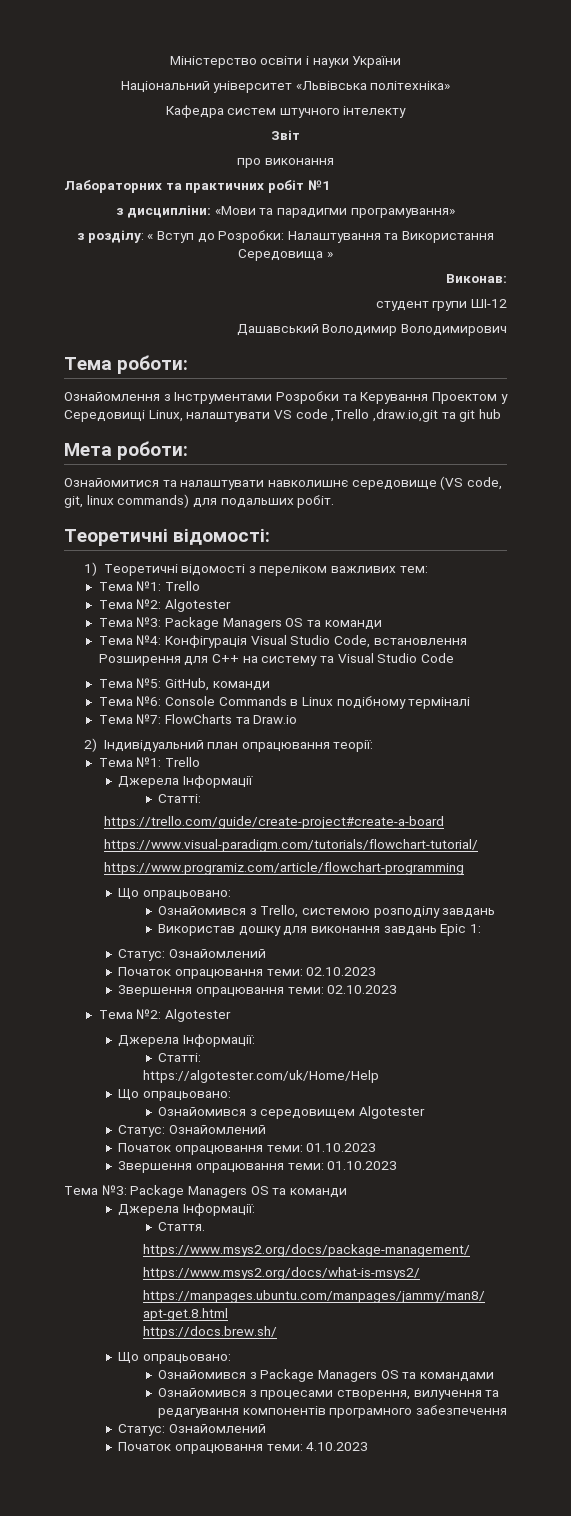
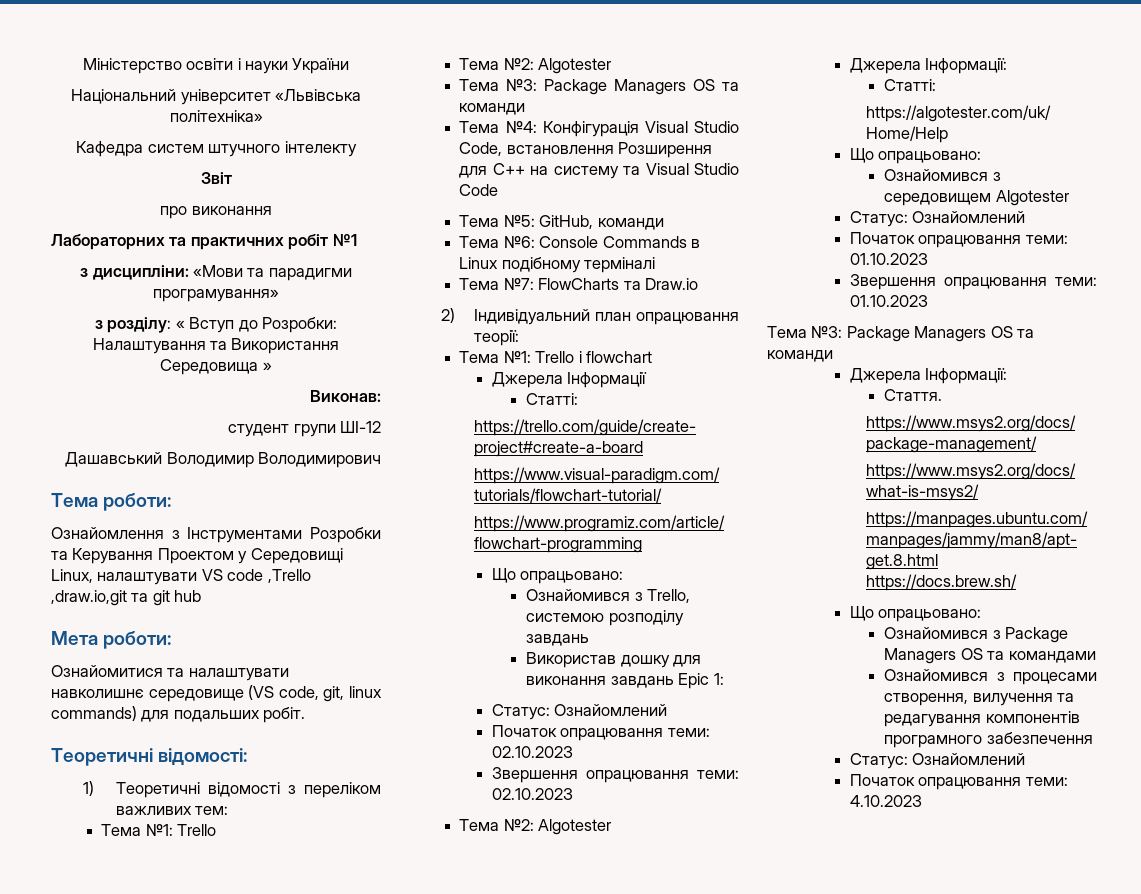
(200, 762) none -> [578,351,653,363] i flowchart

